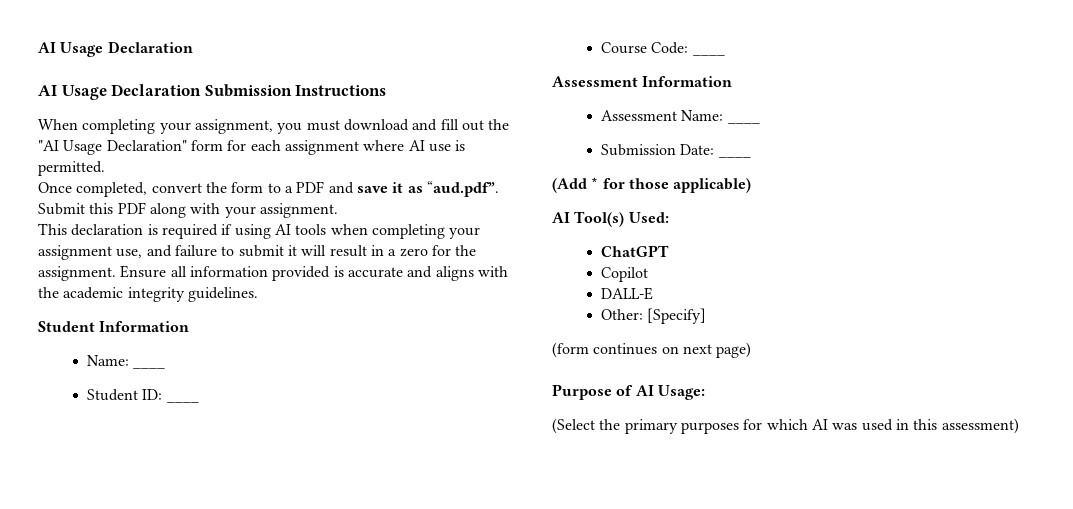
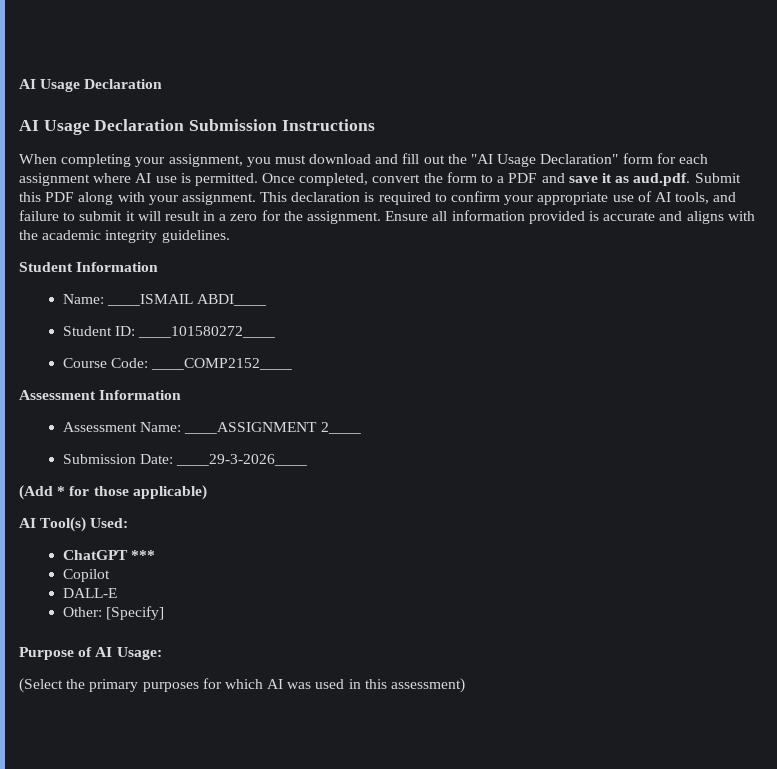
(105, 168) // -> (258, 179) none
[426,181,499,197] “aud.pdf”. -> [633,173,691,186] aud.pdf.
(338, 210) // -> (256, 198) none
[221,224,481,239] [38,245,143,260] if using AI tools when completing your assignment use, -> [434,191,710,205] to confirm your appropriate use of AI tools,
[133,366,166,369] ____ -> [107,294,267,306] ____ISMAIL ABDI____
[166,400,199,403] ____ -> [138,326,276,338] ____101580272____
[692,53,725,56] ____ -> [151,358,293,370] ____COMP2152____
[727,121,760,124] ____ -> [184,422,361,434] ____ASSIGNMENT 2____
[718,155,751,158] ____ -> [176,454,308,466] ____29-3-2026____
(669, 251) none -> [131,550,156,560] ***
[552,342,752,358] // (form continues on next page) -> (165, 613) none

